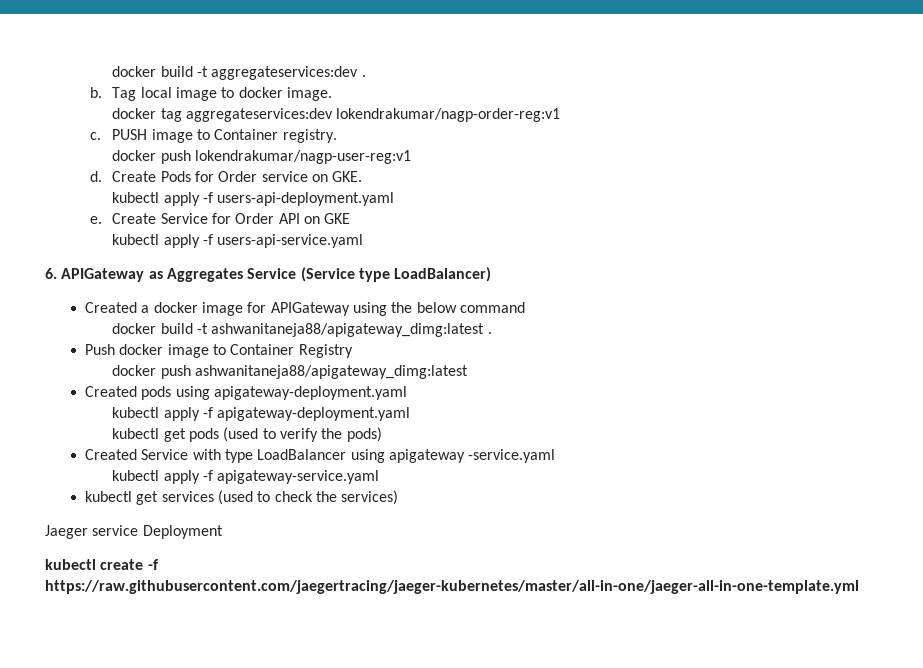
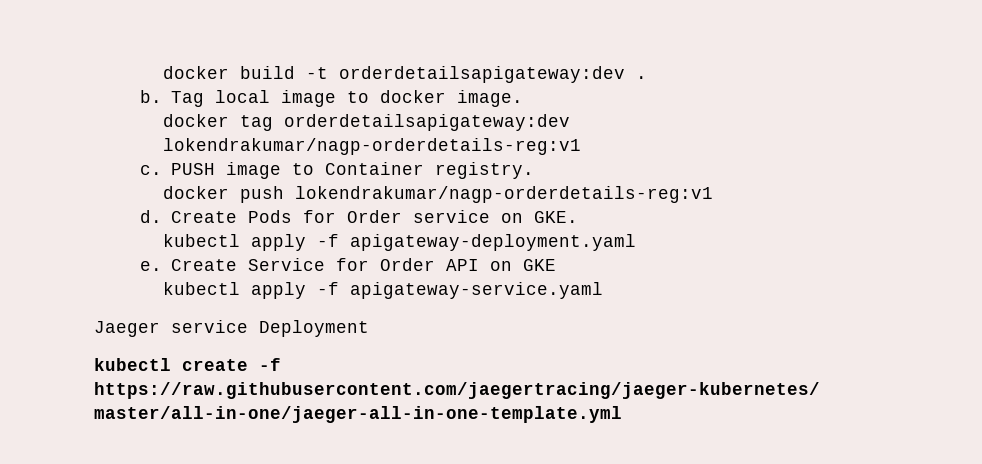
[112,66,359,80] docker build -t aggregateservices:dev -> [163,66,626,83] docker build -t orderdetailsapigateway:dev
[185,108,561,122] aggregateservices:dev lokendrakumar/nagp-order-reg:v1 -> [284,114,571,131] [163,138,582,155] orderdetailsapigateway:dev lokendrakumar/nagp-orderdetails-reg:v1
[194,150,411,164] lokendrakumar/nagp-user-reg:v1 -> [295,186,714,203] lokendrakumar/nagp-orderdetails-reg:v1
[217,192,395,206] users-api-deployment.yaml -> [350,234,637,251] apigateway-deployment.yaml
[217,234,364,248] [45,267,492,282] [85,302,525,316] [112,323,492,337] [85,344,353,358] [112,365,468,379] [85,386,408,400] [112,407,411,421] [112,427,382,442] [85,449,556,463] [112,470,380,484] [85,490,399,505] users-api-service.yaml // 6. APIGateway as Aggregates Service (Service type LoadBalancer) // Created a docker image for APIGateway using the below command // docker build -t ashwanitaneja88/apigateway_dimg:latest . // Push docker image to Container Registry // docker push ashwanitaneja88/apigateway_dimg:latest // Created pods using apigateway-deployment.yaml // kubectl apply -f apigateway-deployment.yaml // kubectl get pods (used to verify the pods) // Created Service with type LoadBalancer using apigateway -service.yaml // kubectl apply -f apigateway-service.yaml // kubectl get services (used to check the services) -> [350,282,604,299] apigateway-service.yaml

